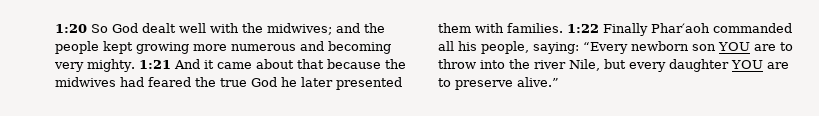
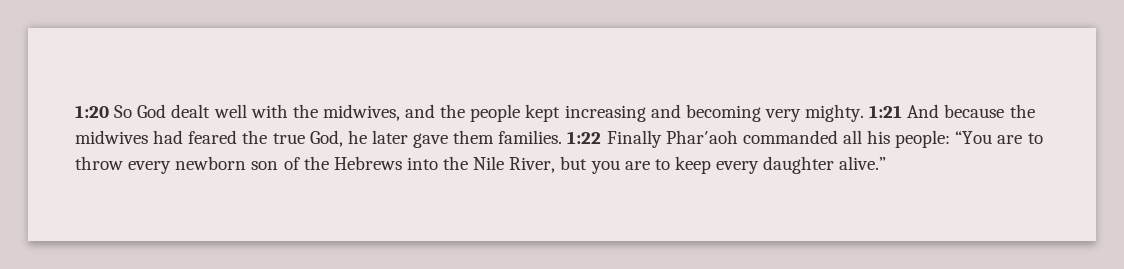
[267,23,332,35] midwives; -> [322,104,400,121] midwives,
[136,42,296,54] growing more numerous -> [564,105,646,122] increasing
[203,59,324,69] it came about that -> (940, 111) none
[251,77,277,87] God -> [309,130,343,147] God,
[336,77,402,90] [438,23,504,33] presented them with -> [413,130,495,148] gave them
[481,41,793,54] [438,59,789,72] [438,78,513,90] people, saying: “Every newborn son YOU are to throw into the river Nile, but every daughter YOU are to preserve -> [895,130,1043,148] [75,156,835,174] people: “You are to throw every newborn son of the Hebrews into the Nile River, but you are to keep every daughter

